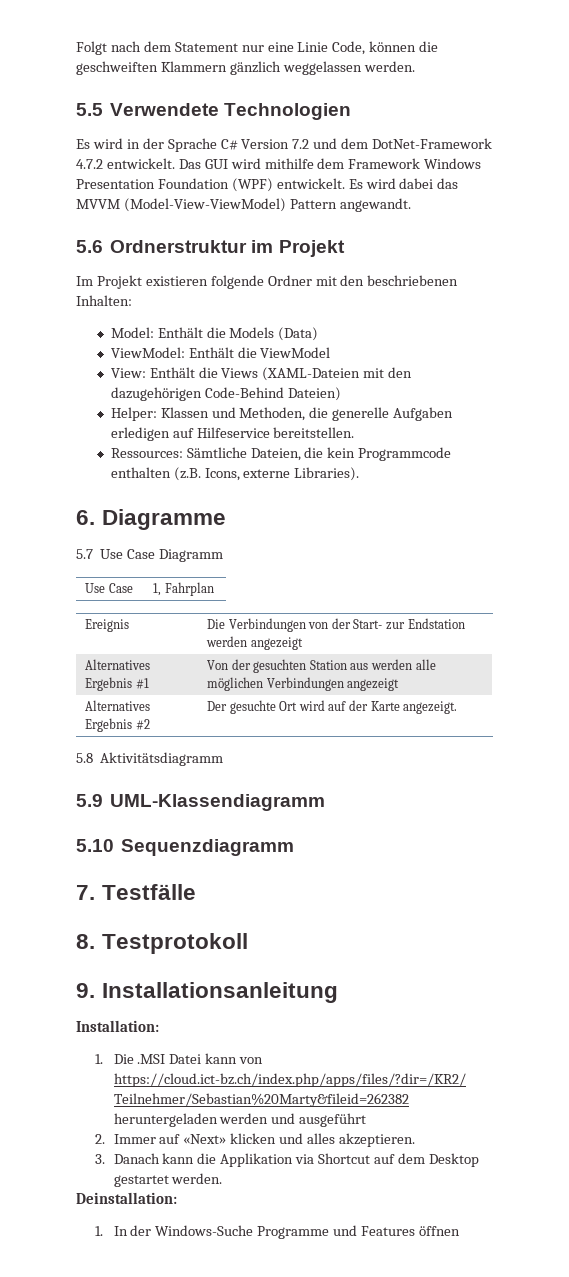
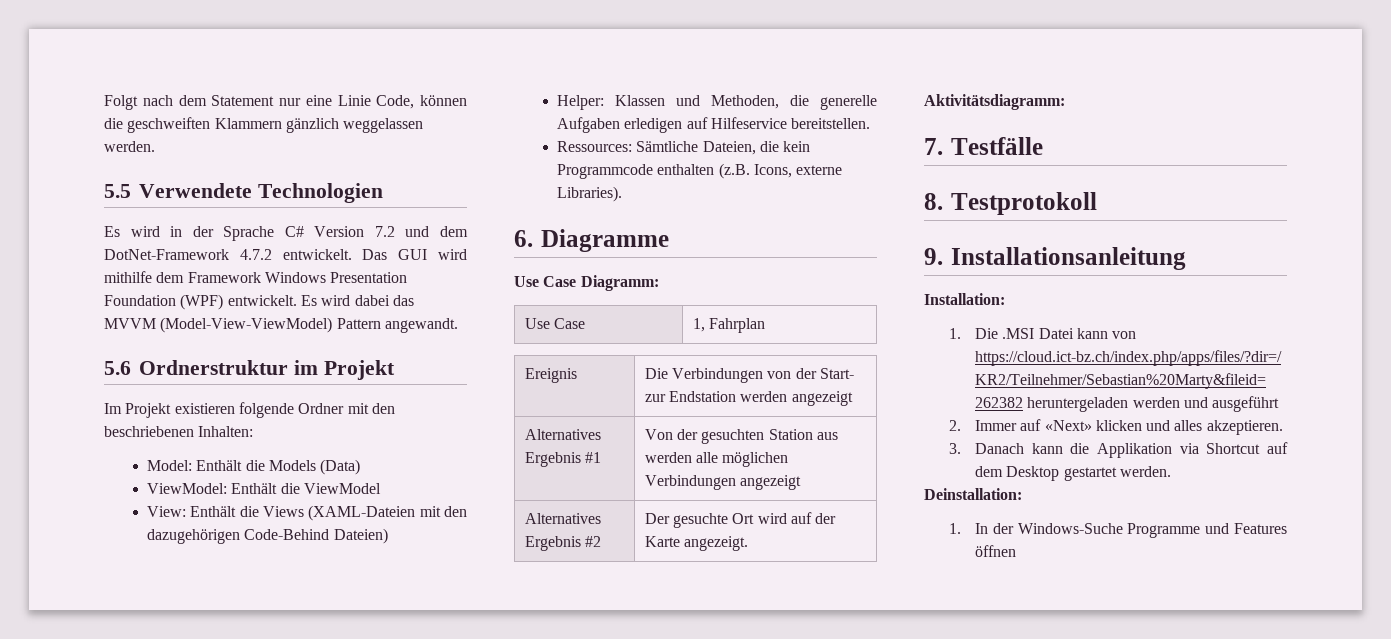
[76,549,224,562] 5.7 Use Case Diagramm -> [514,275,659,291] Use Case Diagramm:
[76,752,224,766] [76,794,326,811] [76,839,295,856] 5.8 Aktivitätsdiagramm // 5.9 UML-Klassendiagramm // 5.10 Sequenzdiagramm -> [924,94,1065,110] Aktivitätsdiagramm:

